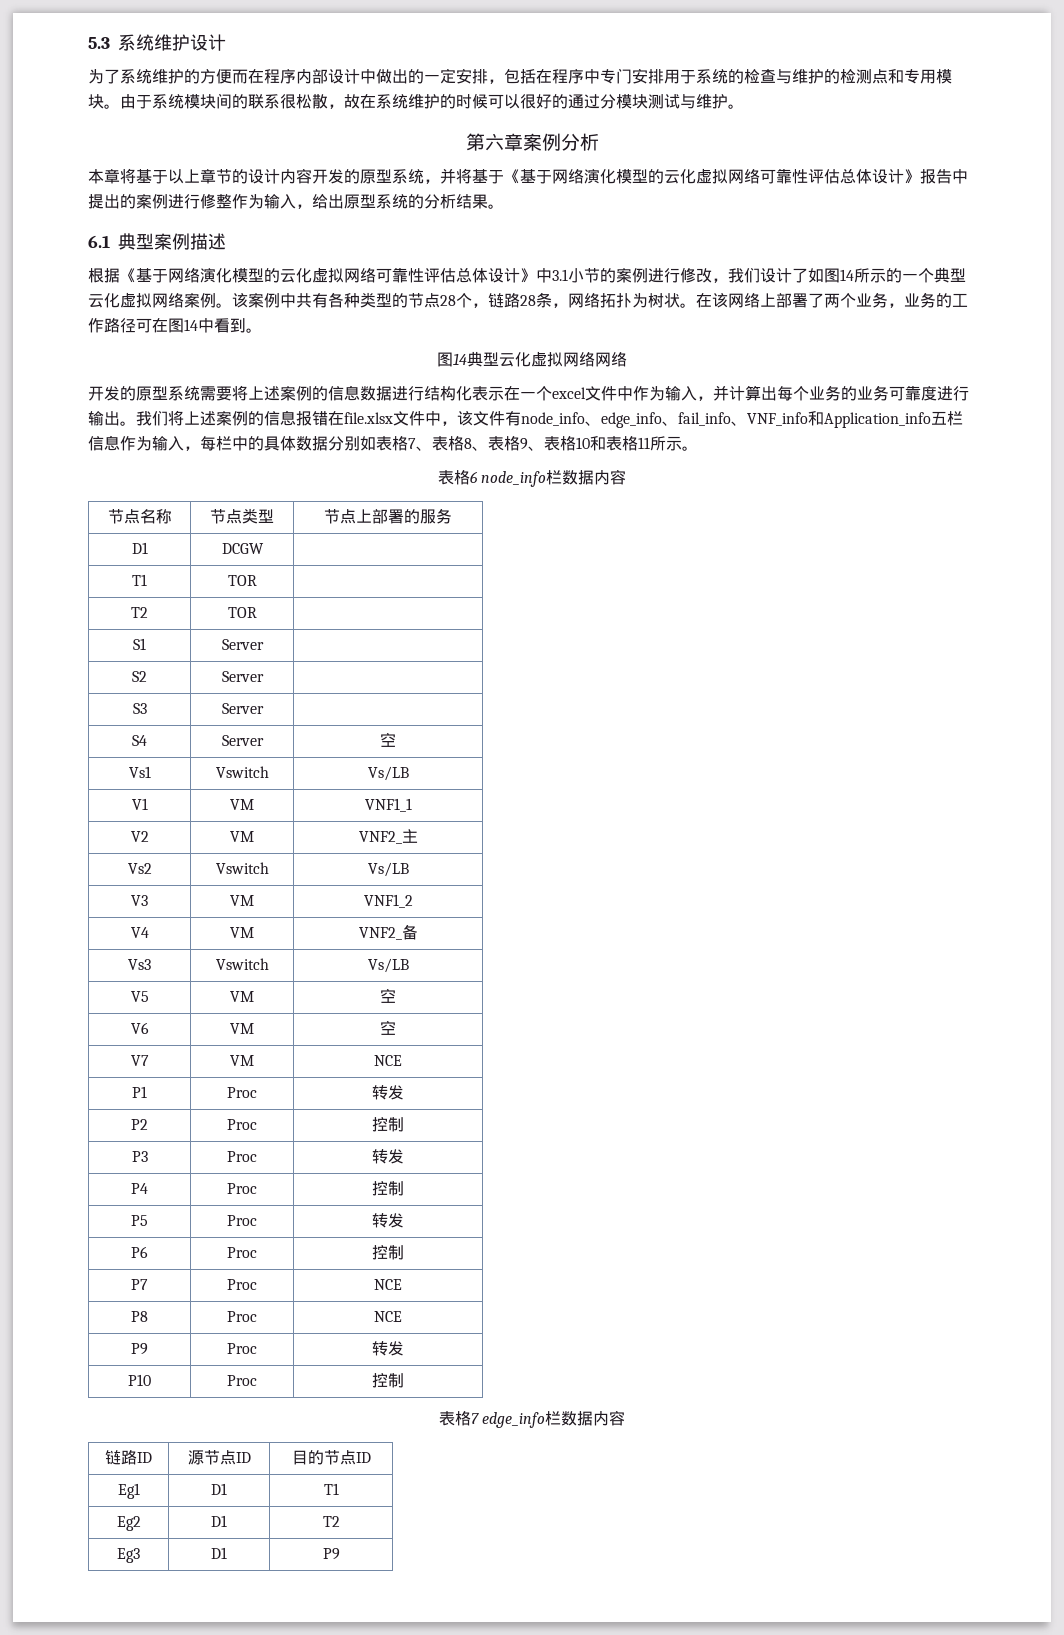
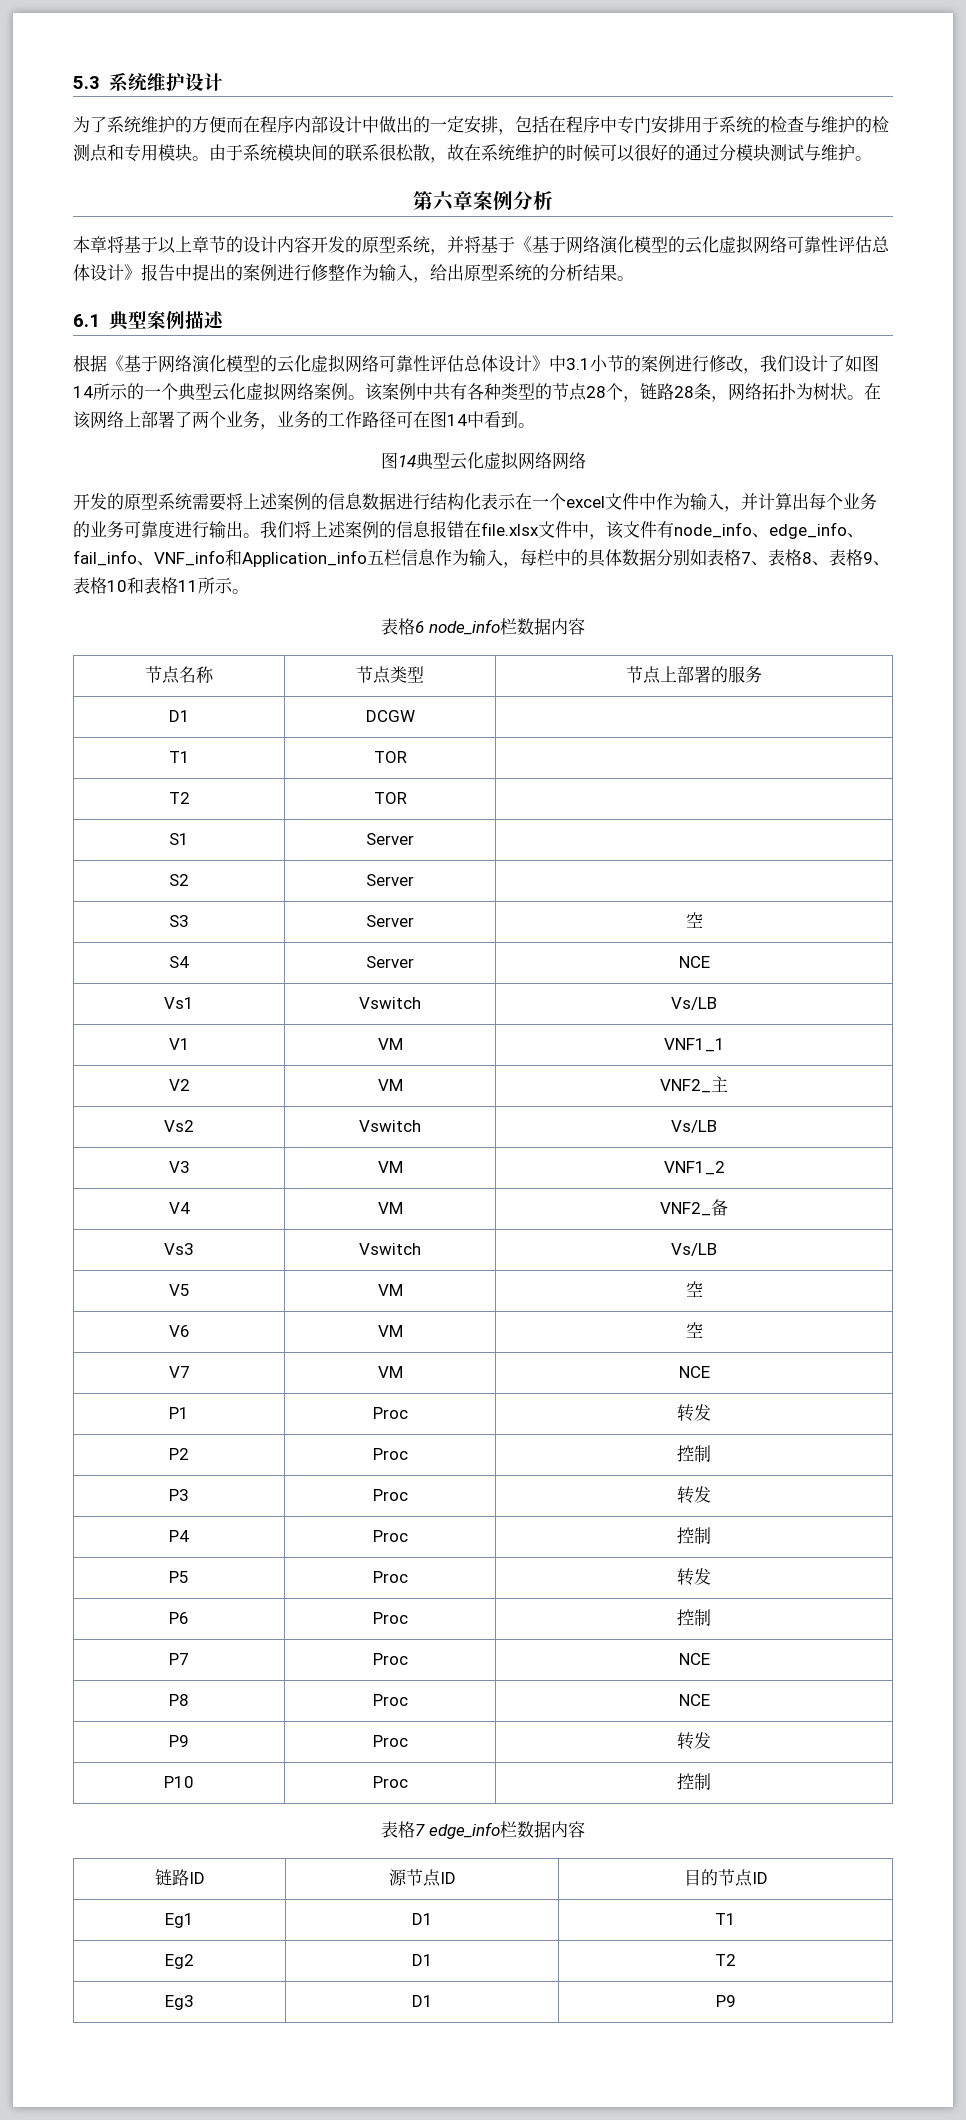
(264, 708) none -> [685,912,703,928] 空
[380,732,396,747] 空 -> [678,956,710,968] NCE

